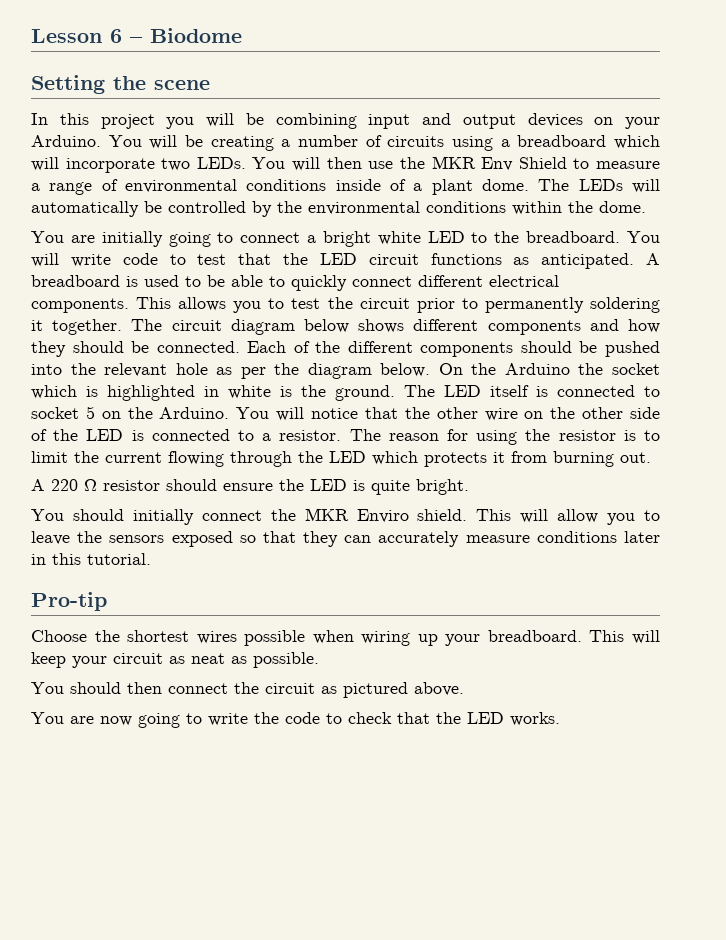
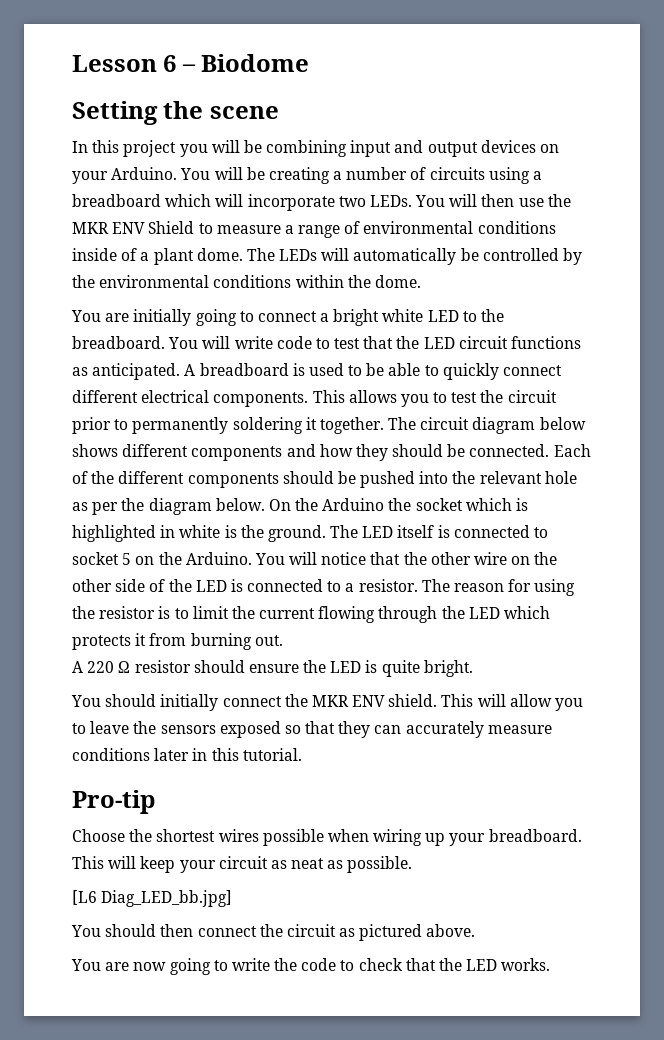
[481,157,514,171] Env -> [112,222,146,234] ENV
[356,509,409,523] Enviro -> [352,695,386,707] ENV
(319, 660) none -> [72,890,233,907] // [L6 Diag_LED_bb.jpg]

